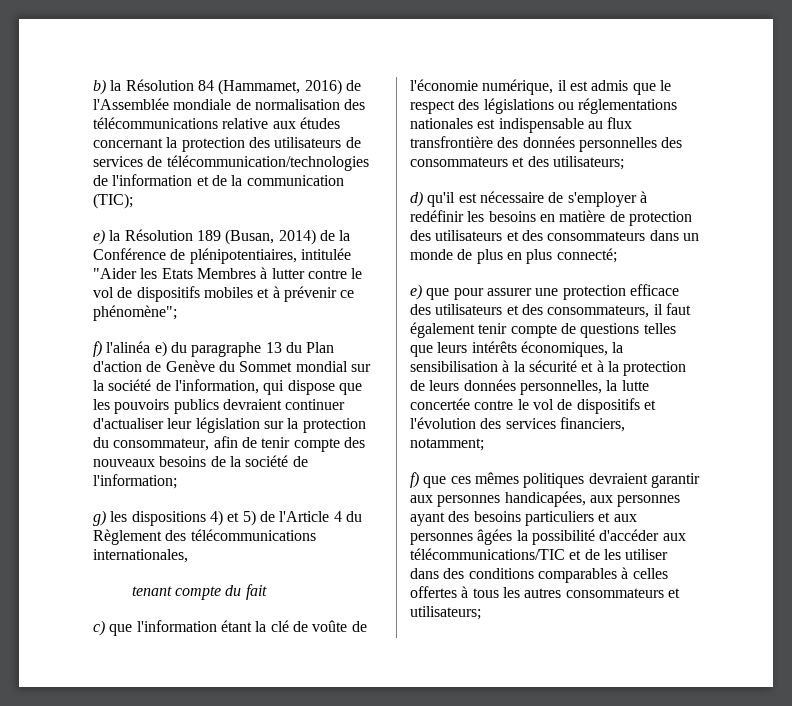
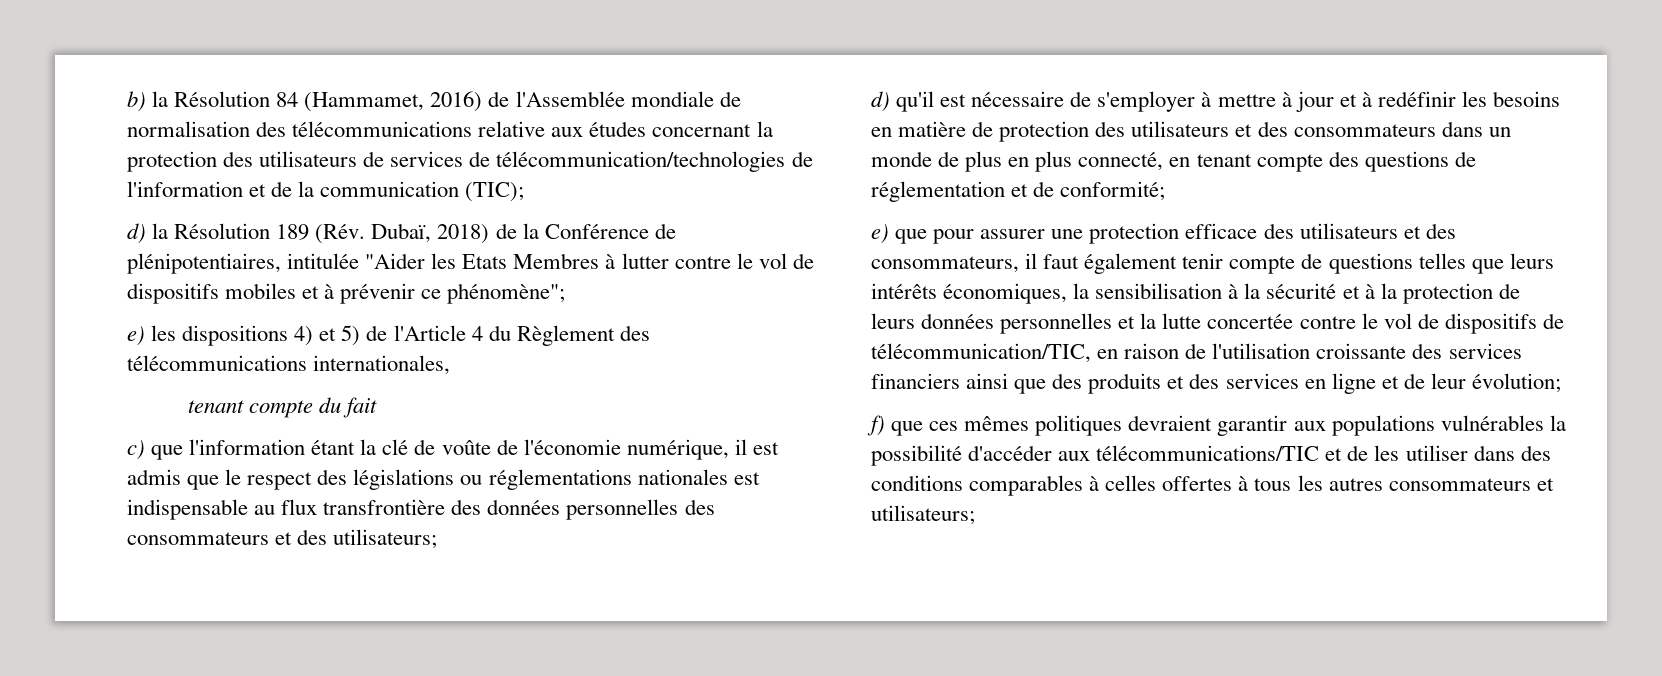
[93,229,105,245] e) -> [127,223,146,244] d)
[225,229,316,245] (Busan, 2014) -> [315,223,490,244] (Rév. Dubaï, 2018)
[93,341,335,357] [93,360,371,372] [93,379,362,395] [93,399,346,414] [93,417,366,433] [93,436,365,452] [93,455,308,467] [93,474,177,489] [93,510,106,526] f) l'alinéa e) du paragraphe 13 du Plan d'action de Genève du Sommet mondial sur la société de l'information, qui dispose que les pouvoirs publics devraient continuer d'actualiser leur législation sur la protection du consommateur, afin de tenir compte des nouveaux besoins de la société de l'information; // g) -> [127,326,145,346] e)
(647, 197) none -> [1217,91,1372,112] mettre à jour et à
[556,248,617,263] connecté; -> [1078,151,1476,172] [871,181,1166,202] connecté, en tenant compte des questions de réglementation et de conformité;
[519,380,602,395] personnelles, -> [1000,313,1136,334] personnelles et
[643,400,656,410] [410,417,625,432] [410,438,484,451] et l'évolution des services financiers, notamment; -> [1542,313,1564,329] [871,343,1522,363] [871,373,1561,394] de télécommunication/TIC, en raison de l'utilisation croissante des services financiers ainsi que des produits et des services en ligne et de leur évolution;
[437,491,681,507] [410,511,637,526] [410,529,513,545] personnes handicapées, aux personnes ayant des besoins particuliers et aux personnes âgées -> [1331,415,1544,436] populations vulnérables

